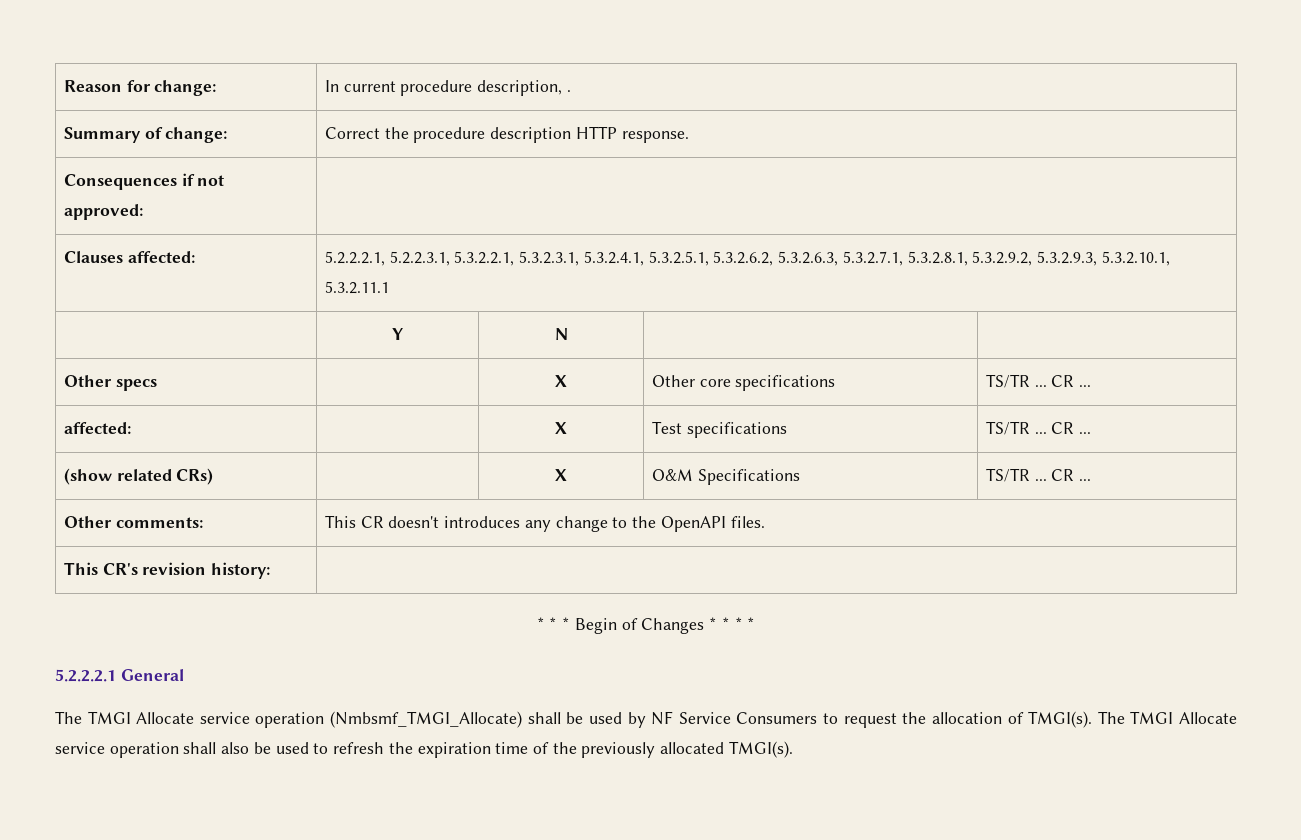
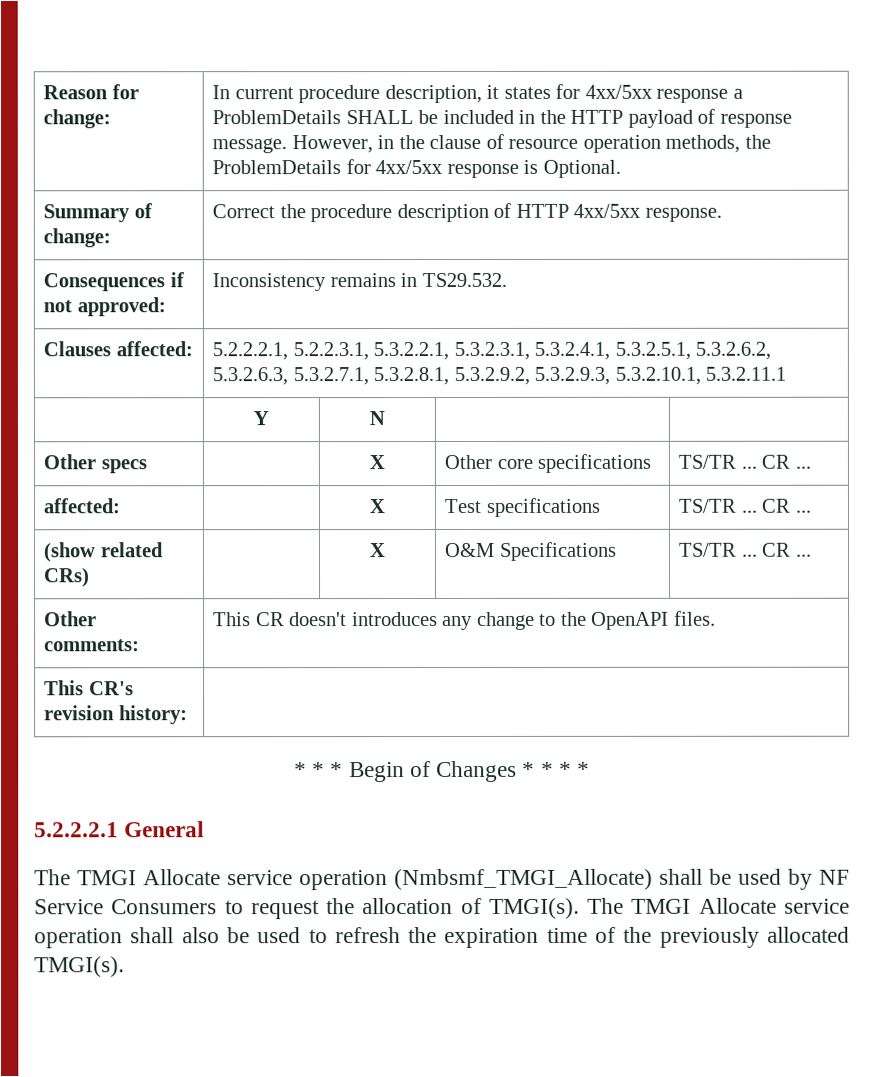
[566,90,571,92] . -> [486,83,743,103] [211,108,792,128] [211,133,771,154] [211,159,621,178] it states for 4xx/5xx response a ProblemDetails SHALL be included in the HTTP payload of response message. However, in the clause of resource operation methods, the ProblemDetails for 4xx/5xx response is Optional.
[575,126,617,139] HTTP -> [493,202,641,218] of HTTP 4xx/5xx
(144, 212) none -> [211,272,507,292] Inconsistency remains in TS29.532.

